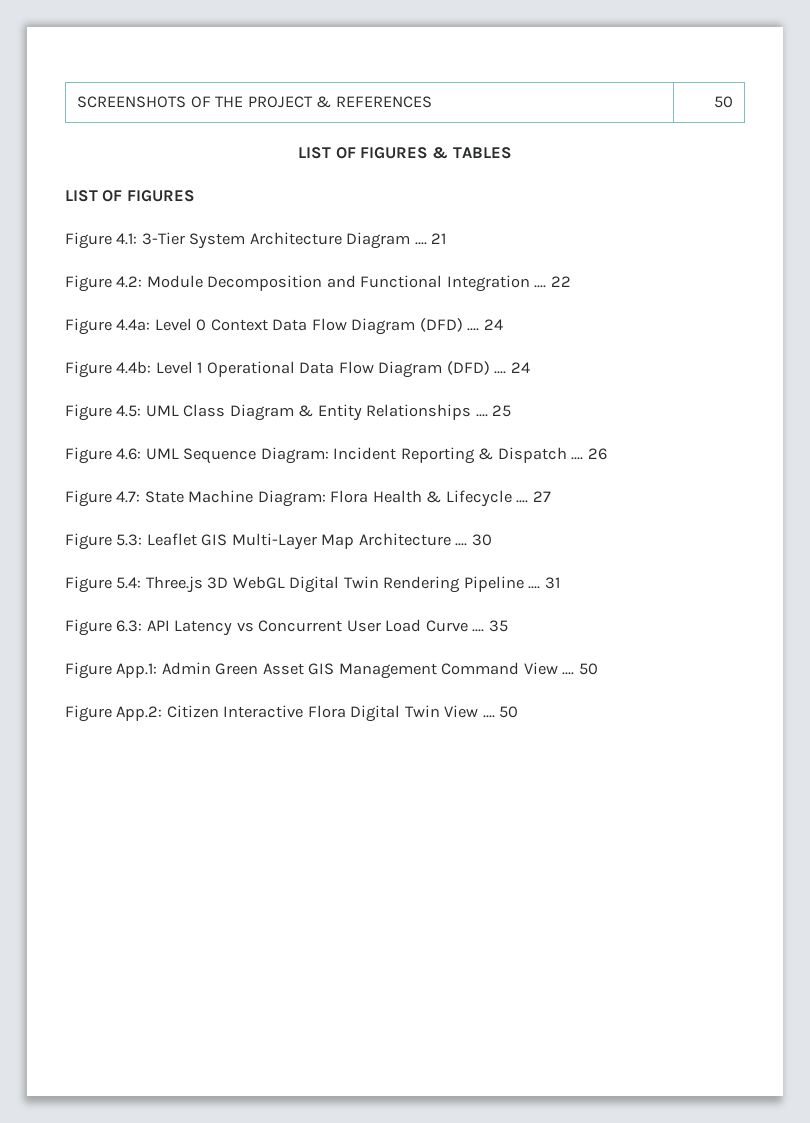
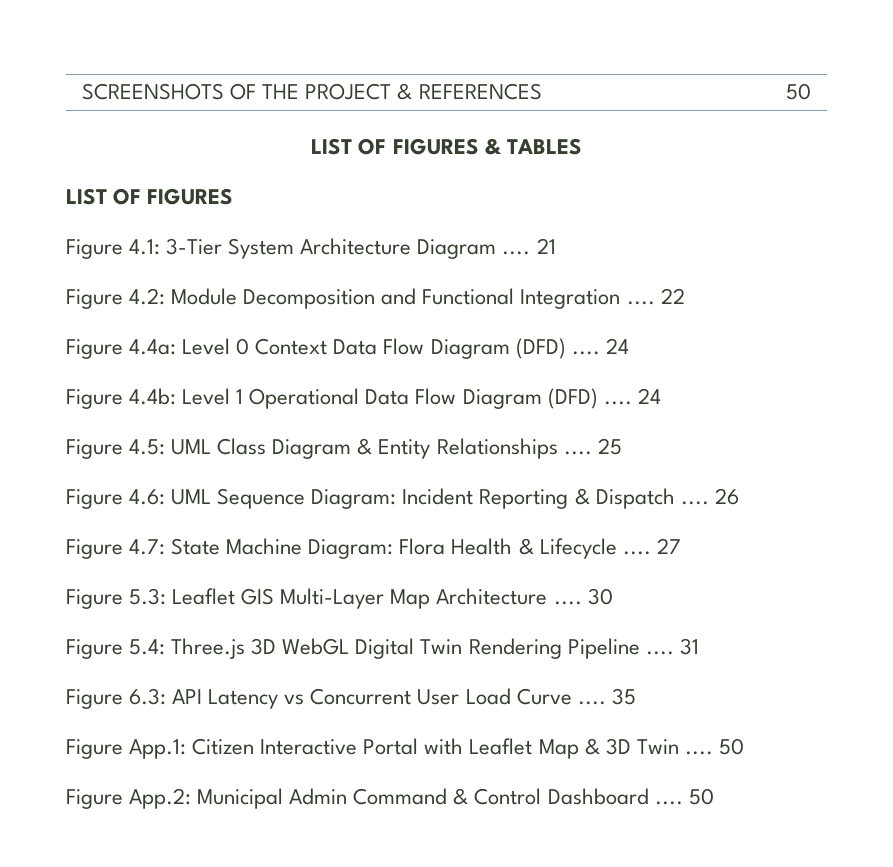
[161,662,598,679] [65,705,479,722] Admin Green Asset GIS Management Command View .... 50 // Figure App.2: Citizen Interactive Flora Digital Twin View -> [192,738,744,759] [66,788,649,809] Citizen Interactive Portal with Leaflet Map & 3D Twin .... 50 // Figure App.2: Municipal Admin Command & Control Dashboard

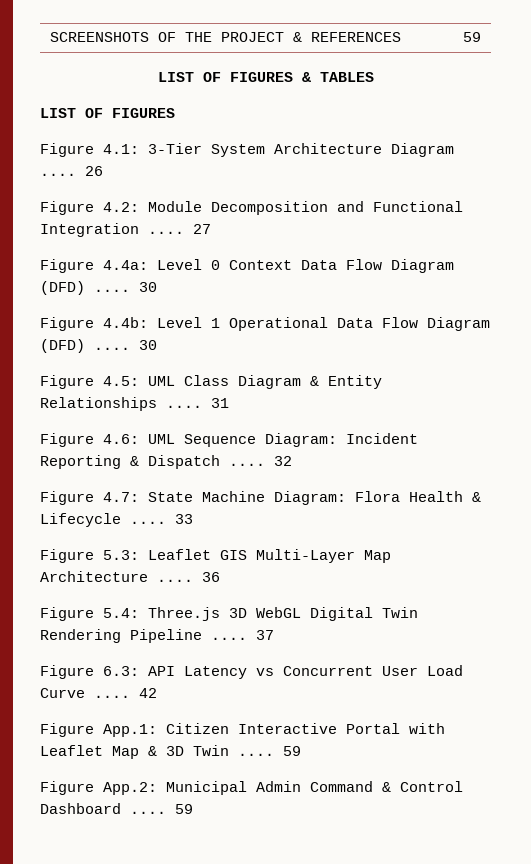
[785,83,811,100] 50 -> [463,32,482,42] 59
[536,238,556,254] 21 -> [85,166,103,176] 26
[660,288,685,304] 22 -> [193,224,211,234] 27
[605,338,629,354] 24 -> [139,282,157,292] 30
[637,388,661,404] 24 -> [139,340,157,350] 30
[597,438,622,455] 25 -> [211,398,229,408] 31
[714,488,739,505] 26 -> [274,456,292,466] 32
[656,538,681,554] 27 -> [175,514,193,524] 33
[587,588,613,605] 30 -> [202,572,220,582] 36
[679,638,699,655] 31 -> [256,630,274,640] 37
[611,688,636,705] 35 -> [139,688,157,698] 42
[718,738,744,755] 50 -> [283,746,301,756] 59
[688,788,714,805] 50 -> [175,804,193,814] 59

